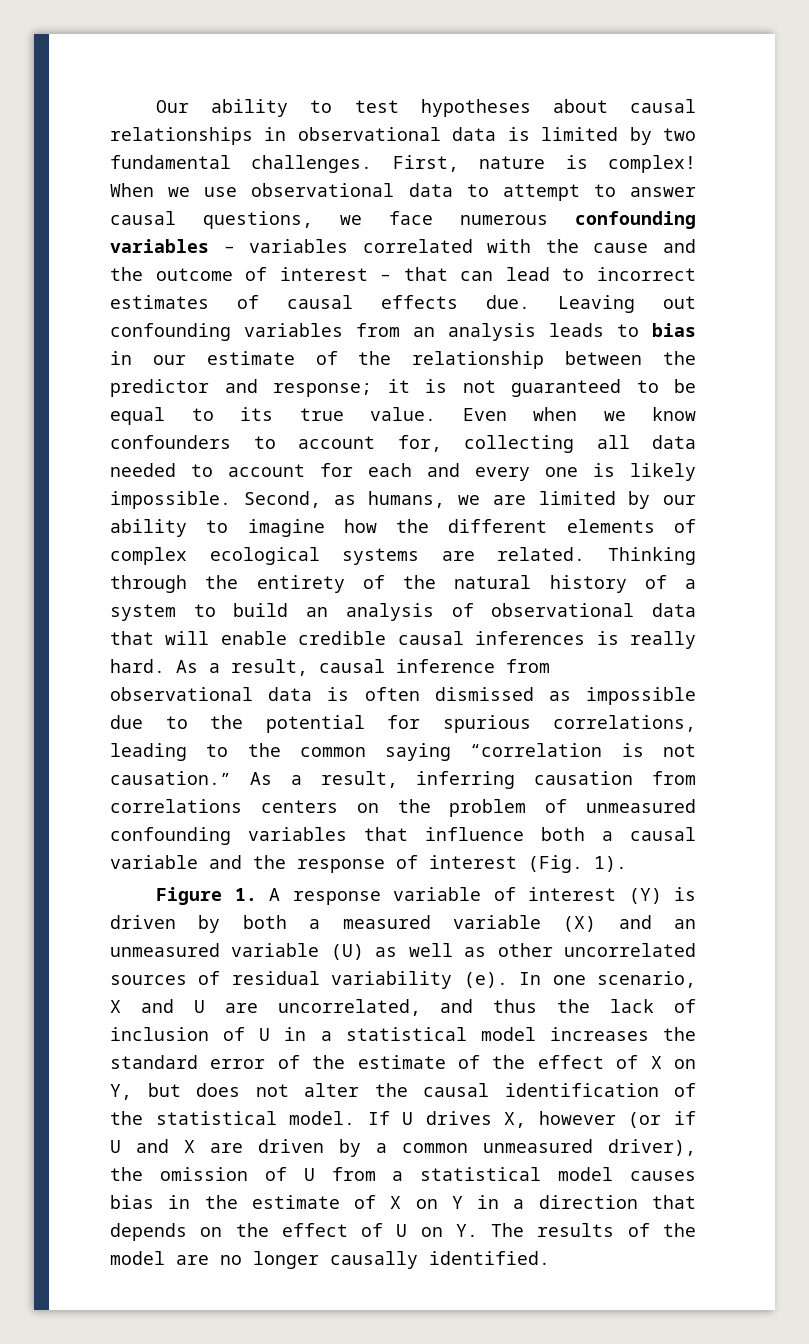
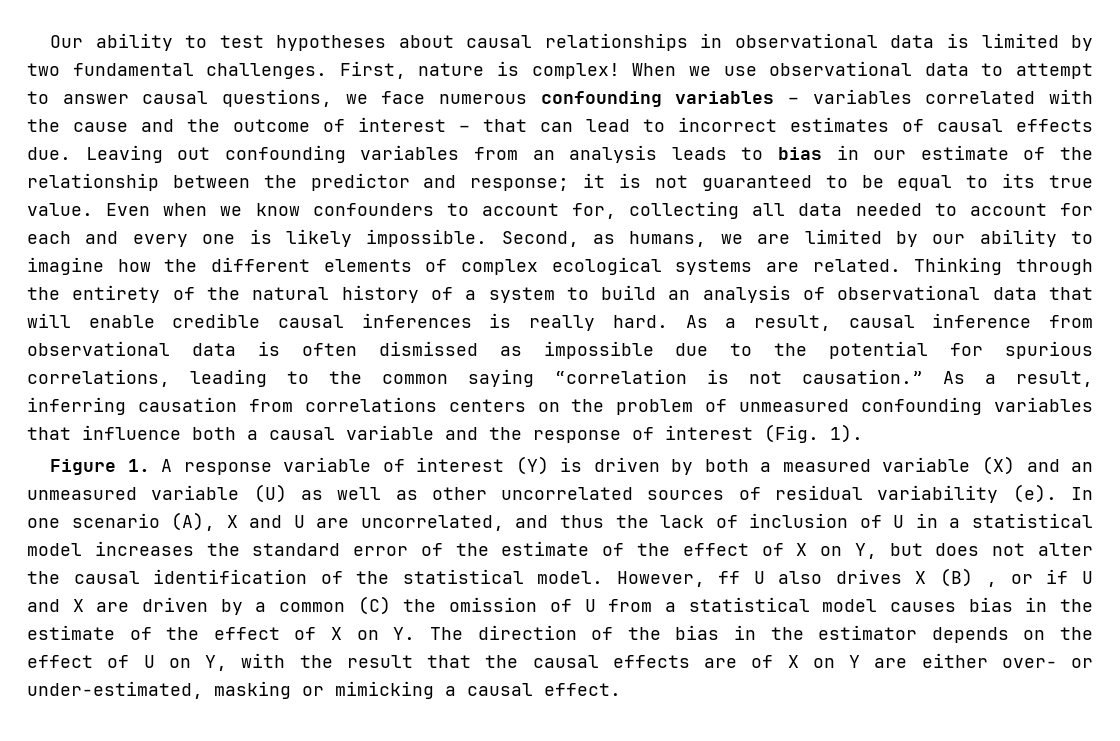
[597,971,696,988] scenario, -> [71,512,216,531] scenario (A),
[367,1111,662,1128] If U drives X, however (or -> [616,568,1033,587] However, ff U also drives X (B) , or
[483,1139,696,1156] unmeasured driver), -> [357,596,391,615] (C)
[390,1195,696,1209] X on Y in a direction that -> [166,625,918,640] the effect of X on Y. The direction of the bias in the estimator
[455,1223,696,1237] [110,1251,550,1269] Y. The results of the model are no longer causally identified. -> [205,653,1093,671] [27,681,621,699] Y, with the result that the causal effects are of X on Y are either over- or under-estimated, masking or mimicking a causal effect.

